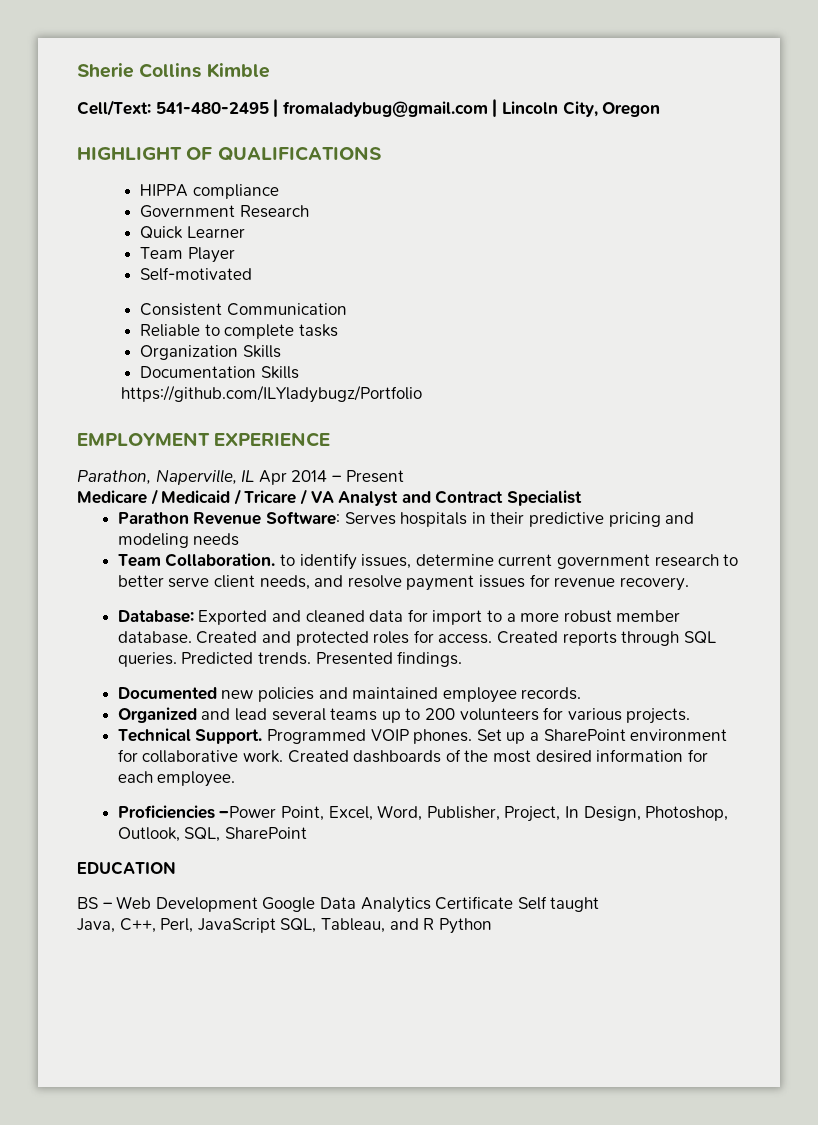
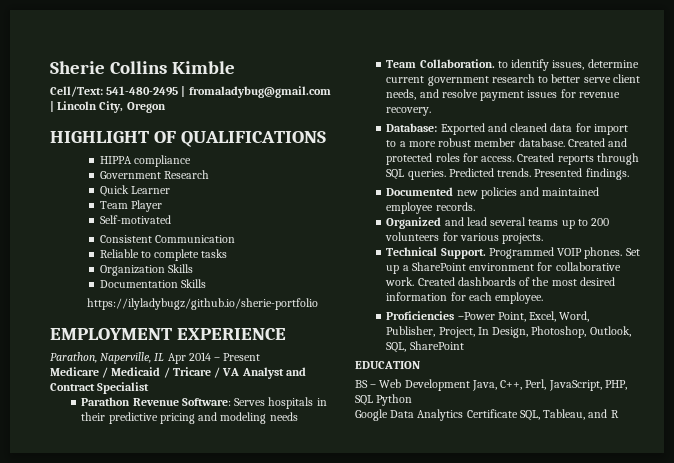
[121,385,423,403] https://github.com/ILYladybugz/Portfolio -> [86,298,318,310] https://ilyladybugz/github.io/sherie-portfolio
[262,896,600,913] [77,918,276,933] Google Data Analytics Certificate Self taught // Java, C++, Perl, JavaScript -> [471,379,627,391] [355,394,413,406] [355,409,518,421] Java, C++, Perl, JavaScript, PHP, SQL Python // Google Data Analytics Certificate
[438,918,492,934] Python -> (619, 414) none

